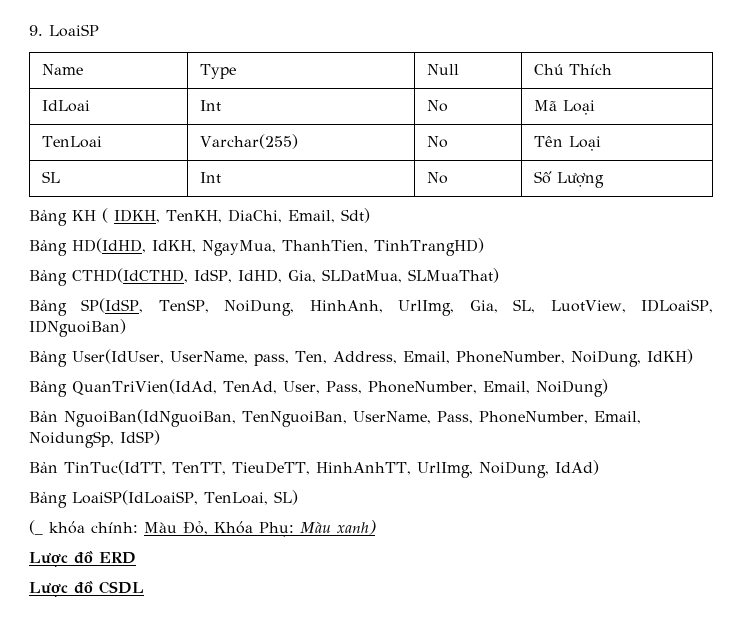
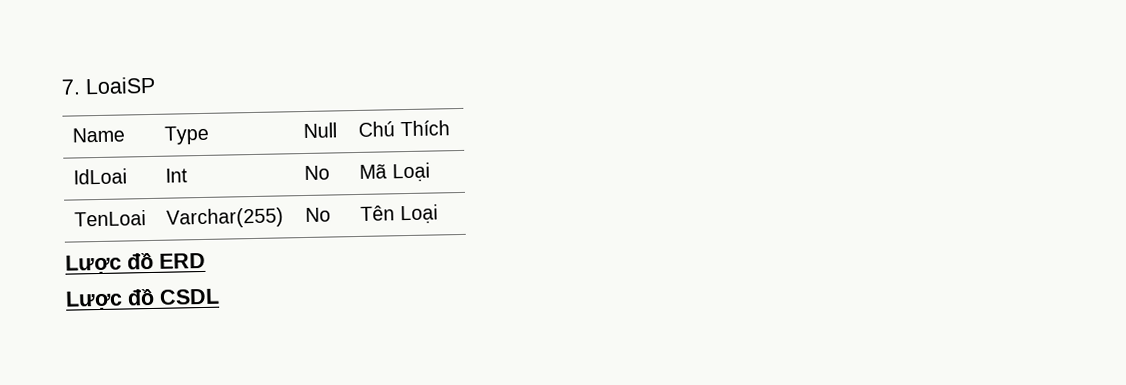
[29,25,43,36] 9. -> [61,79,81,95] 7.
[41,171,60,183] [199,172,221,183] [426,172,448,184] [533,171,604,188] [29,208,370,226] [29,238,484,256] [29,268,499,286] [29,298,714,316] [29,319,126,337] [29,349,693,367] [29,379,608,397] [29,409,641,427] [29,430,160,448] [29,460,599,478] [29,490,298,508] [29,520,376,537] // SL | Int | No | Số Lượng // Bảng KH ( IDKH, TenKH, DiaChi, Email, Sdt) // Bảng HD(IdHD, IdKH, NgayMua, ThanhTien, TinhTrangHD) // Bảng CTHD(IdCTHD, IdSP, IdHD, Gia, SLDatMua, SLMuaThat) // Bảng SP(IdSP, TenSP, NoiDung, HinhAnh, UrlImg, Gia, SL, LuotView, IDLoaiSP, IDNguoiBan) // Bảng User(IdUser, UserName, pass, Ten, Address, Email, PhoneNumber, NoiDung, IdKH) // Bảng QuanTriVien(IdAd, TenAd, User, Pass, PhoneNumber, Email, NoiDung) // Bản NguoiBan(IdNguoiBan, TenNguoiBan, UserName, Pass, PhoneNumber, Email, NoidungSp, IdSP) // Bản TinTuc(IdTT, TenTT, TieuDeTT, HinhAnhTT, UrlImg, NoiDung, IdAd) // Bảng LoaiSP(IdLoaiSP, TenLoai, SL) // (_ khóa chính: Màu Đỏ, Khóa Phụ: Màu xanh) -> (438, 214) none

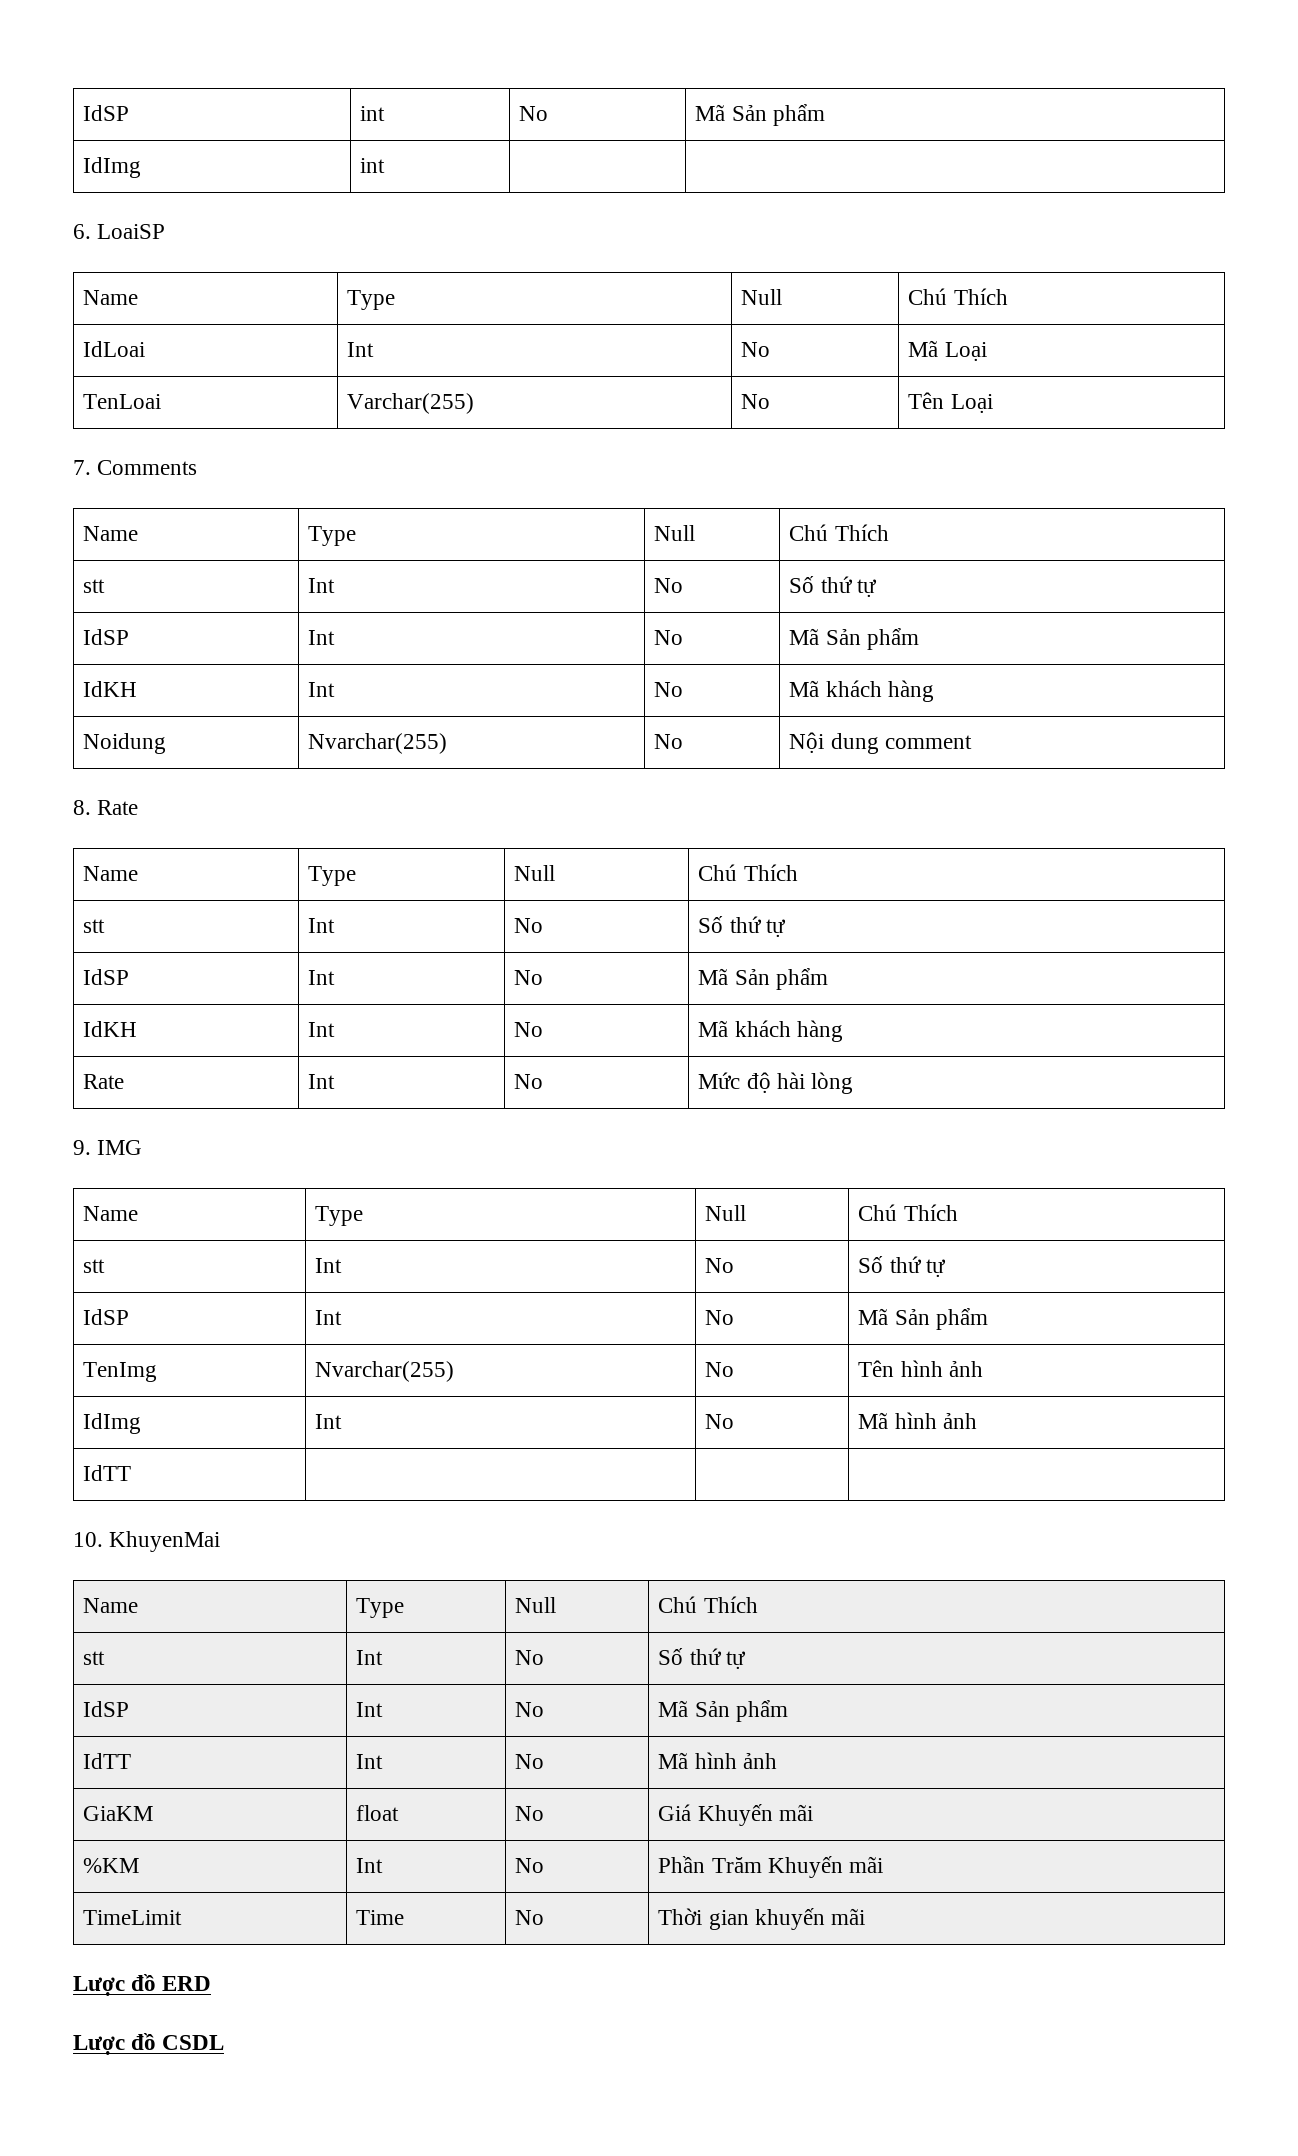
[61,79,81,95] 7. -> [83,105,130,121] [360,106,386,121] [519,106,549,121] [695,104,825,126] [83,157,142,178] [360,158,386,173] [73,224,91,239] IdSP | int | No | Mã Sản phẩm // IdImg | int | | // 6.
(438, 214) none -> [73,460,198,475] [83,526,139,541] [308,526,357,546] [654,525,696,541] [789,524,889,541] [83,579,106,593] [308,578,336,593] [654,578,684,593] [789,576,877,597] [83,629,130,645] [308,630,336,645] [654,630,684,645] [789,628,919,650] [83,681,138,697] [308,682,336,697] [654,682,684,697] [789,680,934,702] [83,733,167,754] [308,733,448,754] [654,734,684,749] [789,732,972,754] [73,800,139,815] [83,866,139,881] [308,866,357,886] [514,865,556,881] [698,864,798,881] [83,919,106,933] [308,918,336,933] [514,918,544,933] [698,916,786,937] [83,969,130,985] [308,970,336,985] [514,970,544,985] [698,968,828,990] [83,1021,138,1037] [308,1022,336,1037] [514,1022,544,1037] [698,1020,843,1042] [83,1074,125,1089] [308,1074,336,1089] [514,1074,544,1089] [698,1072,854,1094] [73,1140,143,1155] [83,1206,139,1221] [315,1206,364,1226] [705,1205,747,1221] [858,1204,958,1221] [83,1259,106,1273] [315,1258,343,1273] [705,1258,735,1273] [858,1256,946,1277] [83,1309,130,1325] [315,1310,343,1325] [705,1310,735,1325] [858,1308,988,1330] [83,1362,158,1382] [315,1361,455,1382] [705,1362,735,1377] [858,1360,983,1377] [83,1413,142,1434] [315,1414,343,1429] [705,1414,735,1429] [858,1412,977,1429] [83,1465,132,1481] [73,1531,221,1552] [83,1598,139,1613] [356,1598,405,1618] [515,1597,557,1613] [658,1596,758,1613] [83,1651,106,1665] [356,1650,384,1665] [515,1650,545,1665] [658,1648,746,1669] [83,1701,130,1717] [356,1702,384,1717] [515,1702,545,1717] [658,1700,788,1722] [83,1753,132,1769] [356,1754,384,1769] [515,1754,545,1769] [658,1752,777,1769] [83,1806,154,1821] [356,1805,400,1821] [515,1806,545,1821] [658,1804,813,1826] [83,1858,140,1873] [356,1858,384,1873] [515,1858,545,1873] [658,1856,884,1878] [83,1910,183,1925] [356,1910,405,1925] [515,1910,545,1925] [658,1908,866,1930] // 7. Comments // Name | Type | Null | Chú Thích // stt | Int | No | Số thứ tự // IdSP | Int | No | Mã Sản phẩm // IdKH | Int | No | Mã khách hàng // Noidung | Nvarchar(255) | No | Nội dung comment // 8. Rate // Name | Type | Null | Chú Thích // stt | Int | No | Số thứ tự // IdSP | Int | No | Mã Sản phẩm // IdKH | Int | No | Mã khách hàng // Rate | Int | No | Mức độ hài lòng // 9. IMG // Name | Type | Null | Chú Thích // stt | Int | No | Số thứ tự // IdSP | Int | No | Mã Sản phẩm // TenImg | Nvarchar(255) | No | Tên hình ảnh // IdImg | Int | No | Mã hình ảnh // IdTT | | | // 10. KhuyenMai // Name | Type | Null | Chú Thích // stt | Int | No | Số thứ tự // IdSP | Int | No | Mã Sản phẩm // IdTT | Int | No | Mã hình ảnh // GiaKM | float | No | Giá Khuyến mãi // %KM | Int | No | Phần Trăm Khuyến mãi // TimeLimit | Time | No | Thời gian khuyến mãi

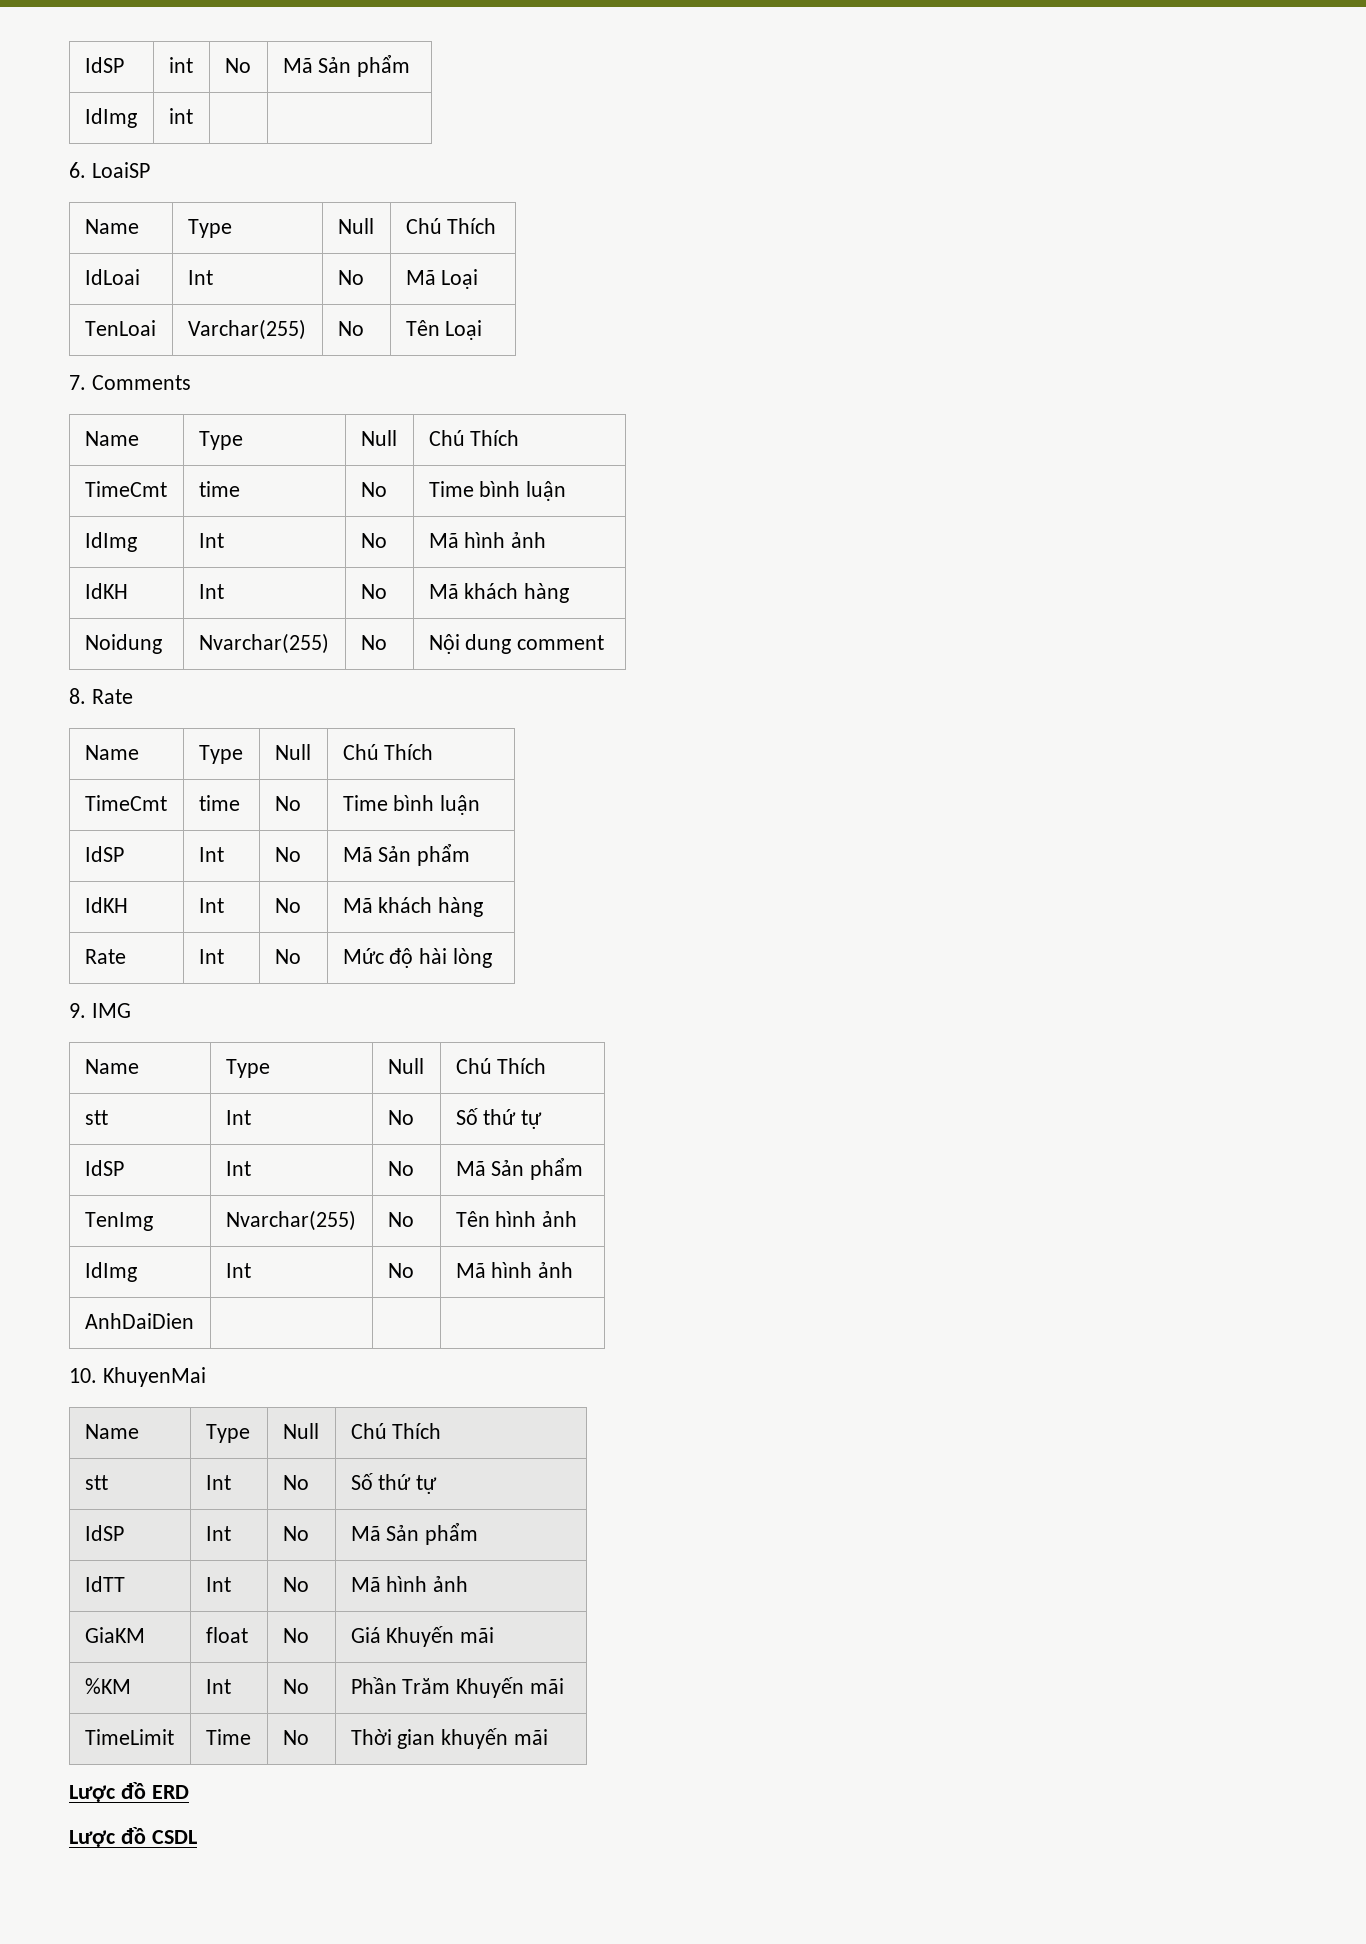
[83,579,106,593] [308,578,336,593] [654,578,684,593] [789,576,877,597] [83,629,130,645] [308,630,336,645] [654,630,684,645] [789,628,919,650] stt | Int | No | Số thứ tự // IdSP | Int | No | Mã Sản phẩm -> [84,481,167,497] [198,481,240,497] [360,482,387,497] [428,481,567,501] [84,532,137,552] [198,533,224,548] [360,533,387,548] [428,532,547,548] TimeCmt | time | No | Time bình luận // IdImg | Int | No | Mã hình ảnh
[83,919,106,933] [308,918,336,933] [514,918,544,933] [698,916,786,937] stt | Int | No | Số thứ tự -> [84,795,167,811] [198,795,240,811] [274,796,301,811] [342,795,481,815] TimeCmt | time | No | Time bình luận
[83,1465,132,1481] IdTT -> [84,1313,194,1329] AnhDaiDien

